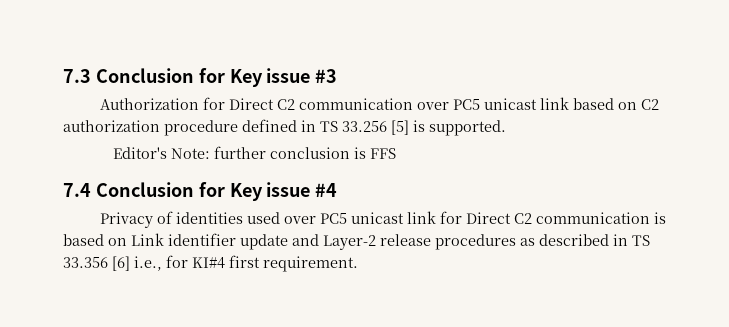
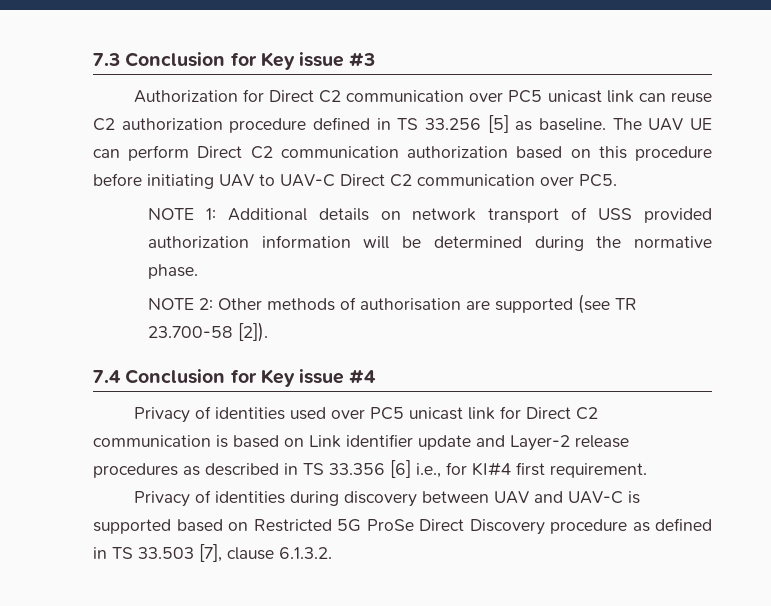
[573,98,638,110] based on -> [638,92,713,103] can reuse
[413,120,506,136] [113,146,397,159] is supported. // Editor's Note: further conclusion is FFS -> [515,118,712,131] [93,145,712,161] [93,173,617,189] [147,207,712,223] [147,235,712,251] [147,264,198,279] [147,294,637,314] [147,322,268,342] as baseline. The UAV UE can perform Direct C2 communication authorization based on this procedure before initiating UAV to UAV-C Direct C2 communication over PC5. // NOTE 1: Additional details on network transport of USS provided authorization information will be determined during the normative phase. // NOTE 2: Other methods of authorisation are supported (see TR 23.700-58 [2]).
(358, 264) none -> [133,490,640,507] [93,518,712,535] [93,544,332,562] // Privacy of identities during discovery between UAV and UAV-C is supported based on Restricted 5G ProSe Direct Discovery procedure as defined in TS 33.503 [7], clause 6.1.3.2.

